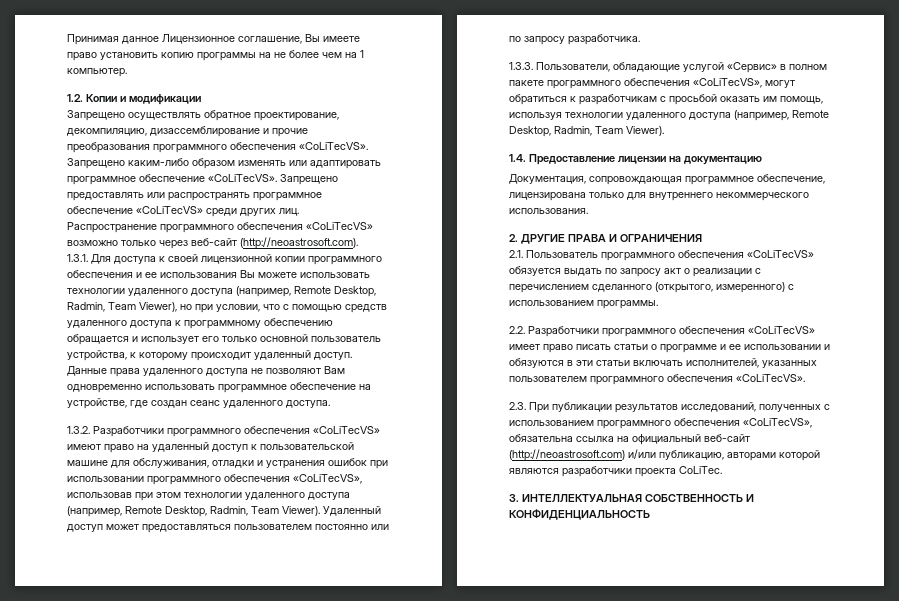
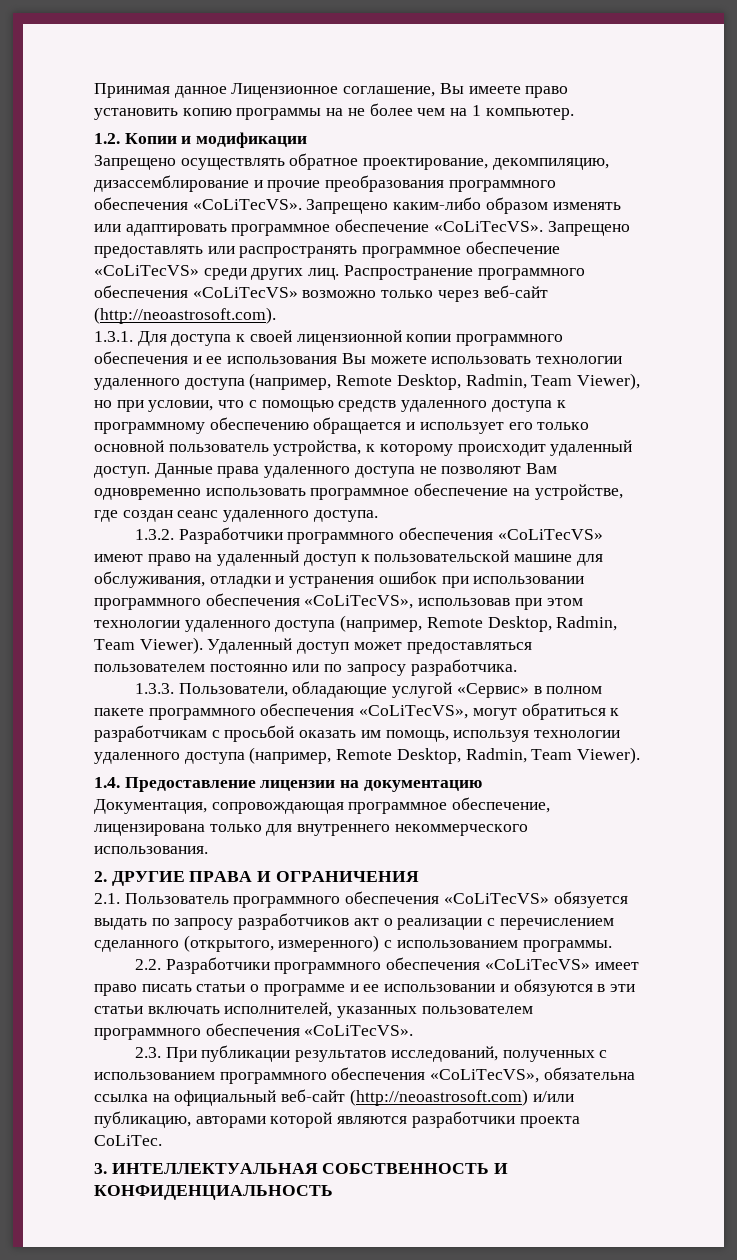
(661, 272) none -> [238,913,350,930] разработчиков

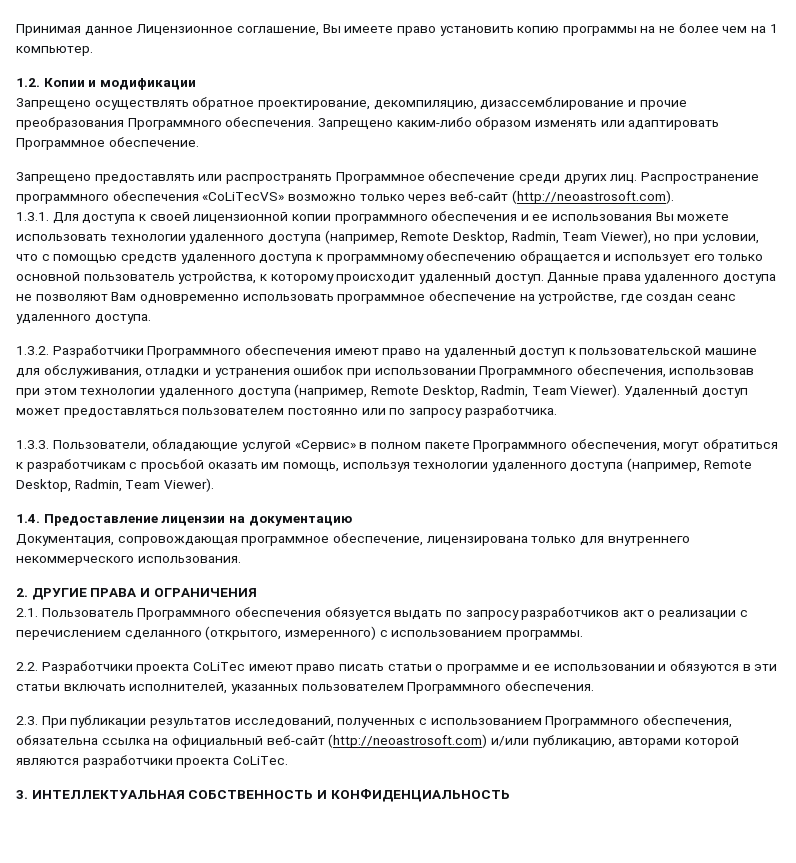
[448,180,556,192] [94,197,302,210] программного обеспечения «CoLiTecVS». -> [127,117,315,130] Программного обеспечения.
[231,219,543,236] программное обеспечение «CoLiTecVS». -> [16,137,199,150] Программное обеспечение. //
[362,241,560,258] [94,265,199,276] программное обеспечение «CoLiTecVS» -> [335,171,516,184] Программное обеспечение
[287,527,603,544] программного обеспечения «CoLiTecVS» -> [147,345,331,358] Программного обеспечения
[94,593,414,610] программного обеспечения «CoLiTecVS», -> [479,365,666,378] Программного обеспечения,
[148,703,469,720] программного обеспечения «CoLiTecVS», -> [473,439,660,452] Программного обеспечения,
[233,891,549,908] программного обеспечения «CoLiTecVS» -> [137,607,321,620] Программного обеспечения
[274,957,639,974] программного обеспечения «CoLiTecVS» имеет -> [136,662,293,674] проекта CoLiTec имеют
[94,1023,414,1040] программного обеспечения «CoLiTecVS». -> [407,681,594,694] Программного обеспечения.
[219,1067,540,1084] программного обеспечения «CoLiTecVS», -> [545,715,732,728] Программного обеспечения,

